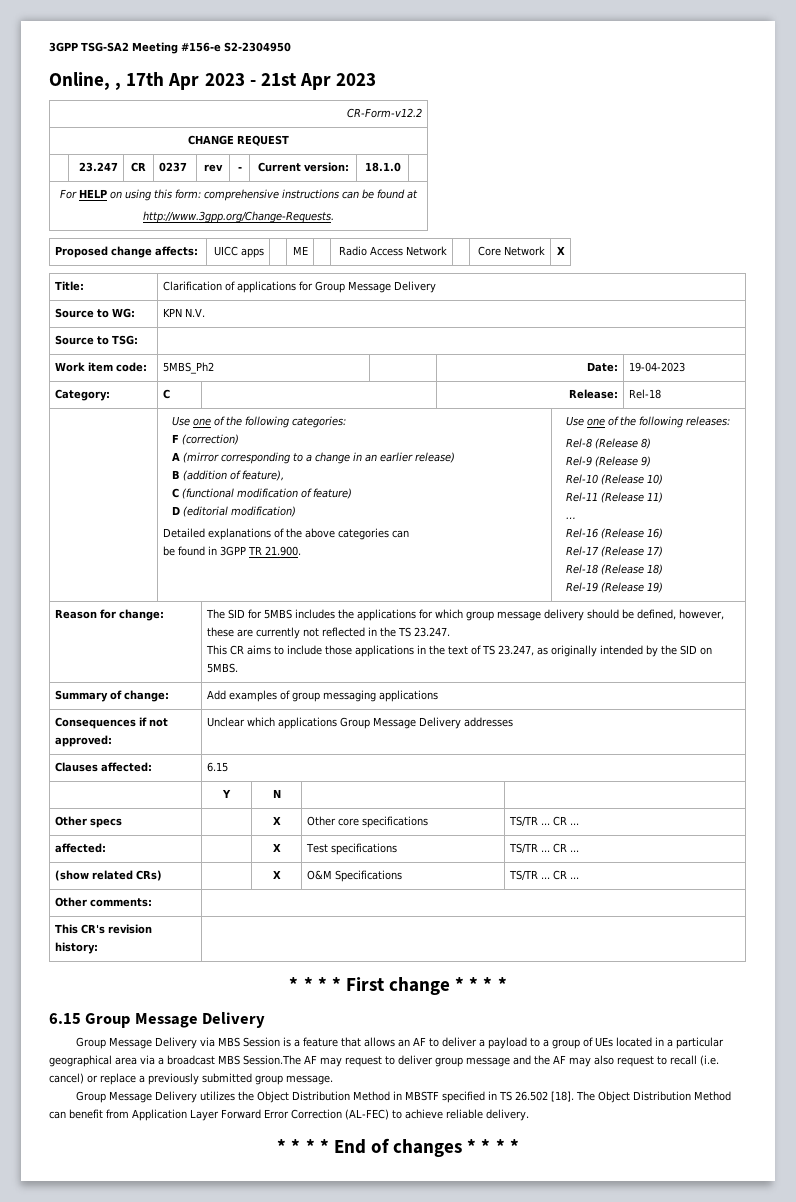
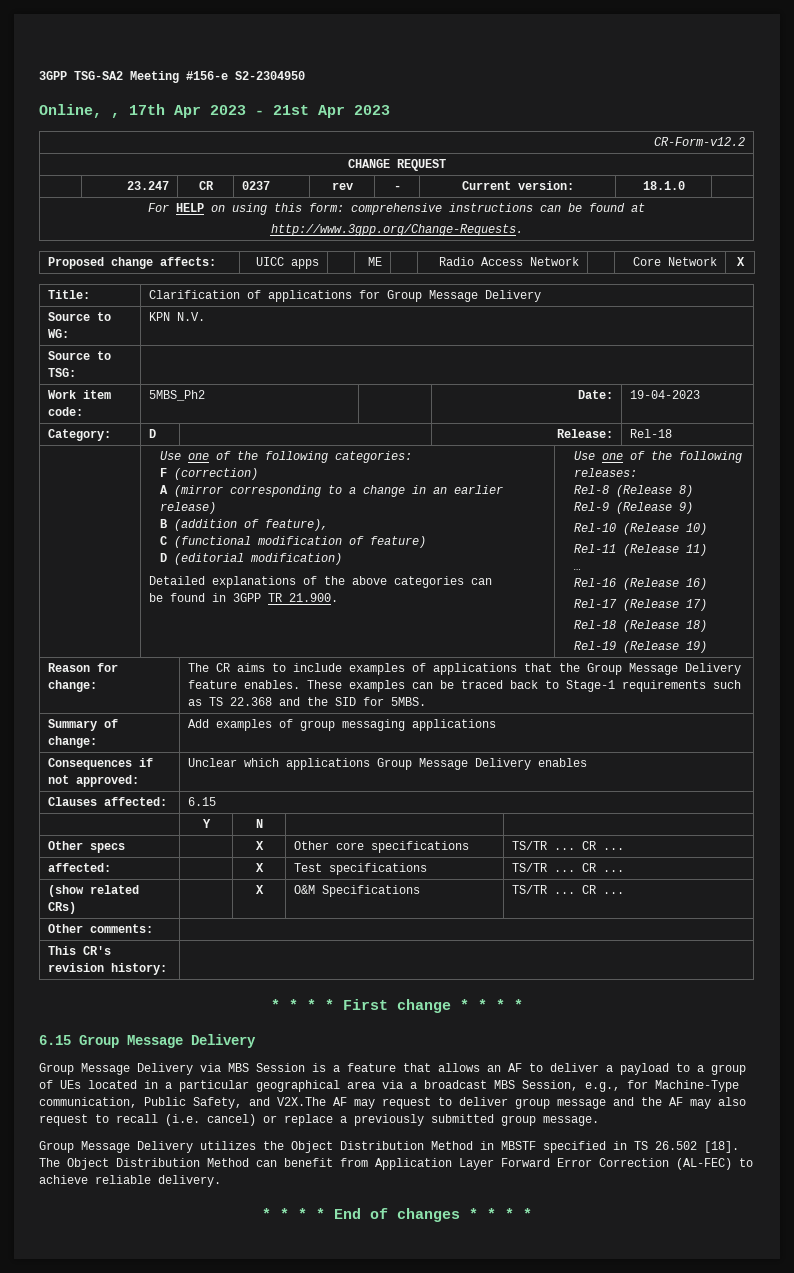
[162,389,170,399] C -> [149,429,157,438] D
[227,609,724,621] [206,627,450,639] [205,645,658,657] SID for 5MBS includes the applications for which group message delivery should be defined, however, these are currently not reflected in the TS 23.247. // This CR aims to include those applications in the text of TS 23.247, as originally intended by -> [216,663,742,675] [188,680,742,692] [188,697,301,706] CR aims to include examples of applications that the Group Message Delivery feature enables. These examples can be traced back to Stage-1 requirements such as TS 22.368 and
[699,647,712,655] on -> [363,697,385,706] for
[463,717,513,727] addresses -> [538,758,588,767] enables
[243,1055,301,1065] Session.The -> [522,1080,739,1092] [39,1097,326,1109] Session, e.g., for Machine-Type communication, Public Safety, and V2X.The

